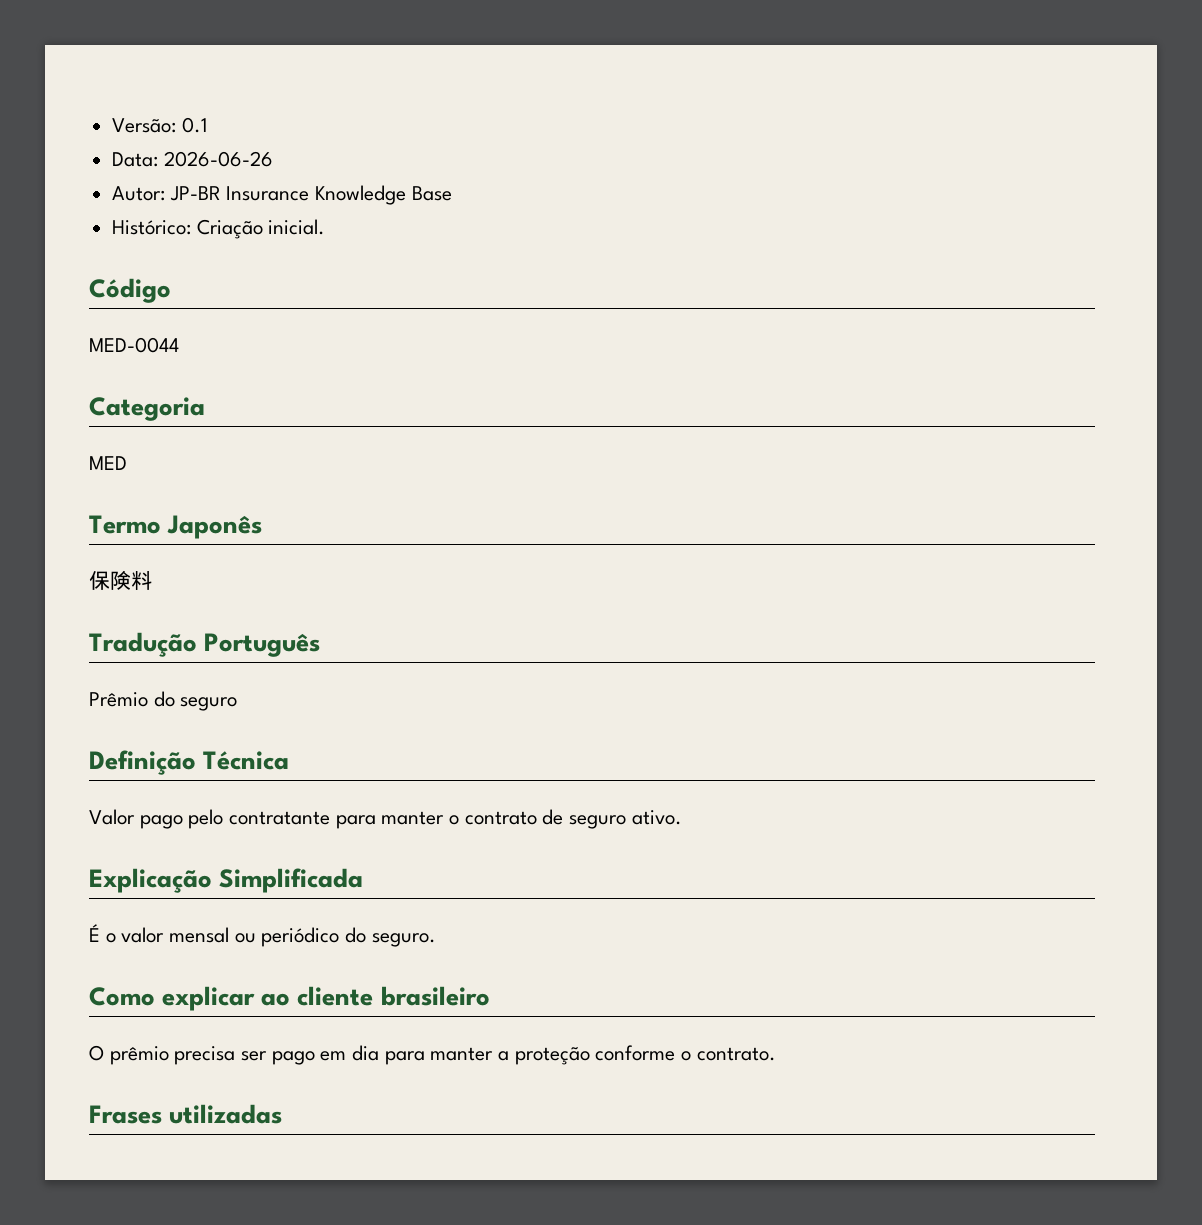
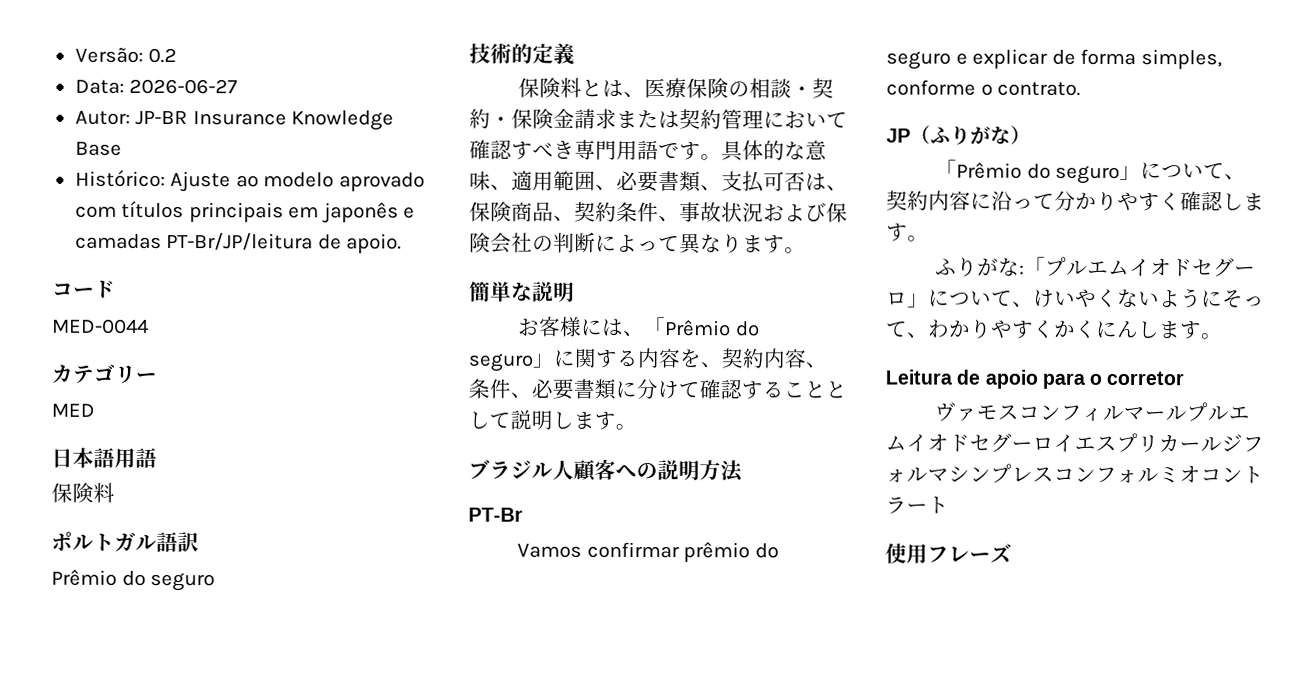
[181,117,207,133] 0.1 -> [148,47,178,64] 0.2
[163,151,273,167] 2026-06-26 -> [129,78,239,95] 2026-06-27
[196,219,326,239] [89,278,171,303] Criação inicial. // Código -> [170,171,425,193] [74,200,416,224] [74,232,403,254] [52,279,116,298] Ajuste ao modelo aprovado com títulos principais em japonês e camadas PT-Br/JP/leitura de apoio. // コード
[89,397,205,421] Categoria -> [51,363,157,384] カテゴリー
[89,515,263,539] Termo Japonês -> [51,447,157,468] 日本語用語
[89,632,321,657] Tradução Português -> [51,531,199,553] ポルトガル語訳
[89,750,290,775] [89,809,682,829] [89,868,364,893] [89,924,436,947] [89,986,490,1011] [89,1045,776,1065] [89,1104,283,1124] Definição Técnica // Valor pago pelo contratante para manter o contrato de seguro ativo. // Explicação Simplificada // É o valor mensal ou periódico do seguro. // Como explicar ao cliente brasileiro // O prêmio precisa ser pago em dia para manter a proteção conforme o contrato. // Frases utilizadas -> [469,42,575,65] [518,77,835,99] [469,108,848,130] [469,139,827,162] [469,170,848,193] [469,201,848,223] [469,232,806,255] [469,281,575,302] [518,316,760,337] [468,347,827,372] [468,378,847,400] [468,409,637,430] [468,458,744,483] [468,507,523,522] [517,541,779,563] [886,48,1222,70] [886,79,1082,96] [886,125,1031,145] [935,159,1247,184] [886,190,1265,212] [886,223,929,242] [935,256,1257,278] [886,288,1265,309] [886,319,1223,340] [885,369,1185,389] [934,401,1251,422] [885,432,1264,453] [885,463,1264,484] [885,496,949,514] [885,543,1012,564] 技術的定義 // 保険料とは、医療保険の相談・契約・保険金請求または契約管理において確認すべき専門用語です。具体的な意味、適用範囲、必要書類、支払可否は、保険商品、契約条件、事故状況および保険会社の判断によって異なります。 // 簡単な説明 // お客様には、「Prêmio do seguro」に関する内容を、契約内容、条件、必要書類に分けて確認することとして説明します。 // ブラジル人顧客への説明方法 // PT-Br // Vamos confirmar prêmio do seguro e explicar de forma simples, conforme o contrato. // JP（ふりがな） // 「Prêmio do seguro」について、契約内容に沿って分かりやすく確認します。 // ふりがな:「プルエムイオドセグーロ」について、けいやくないようにそって、わかりやすくかくにんします。 // Leitura de apoio para o corretor // ヴァモスコンフィルマールプルエムイオドセグーロイエスプリカールジフォルマシンプレスコンフォルミオコントラート // 使用フレーズ

